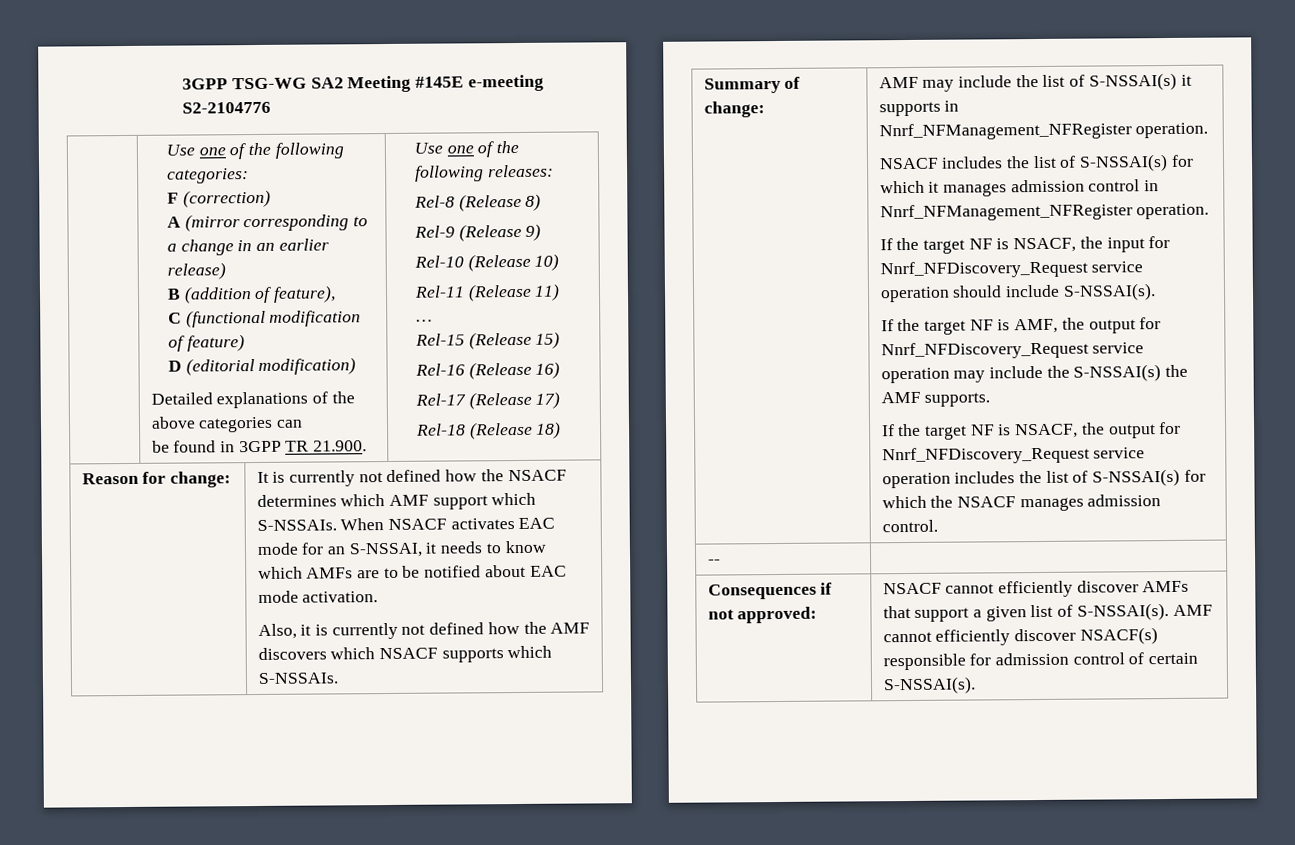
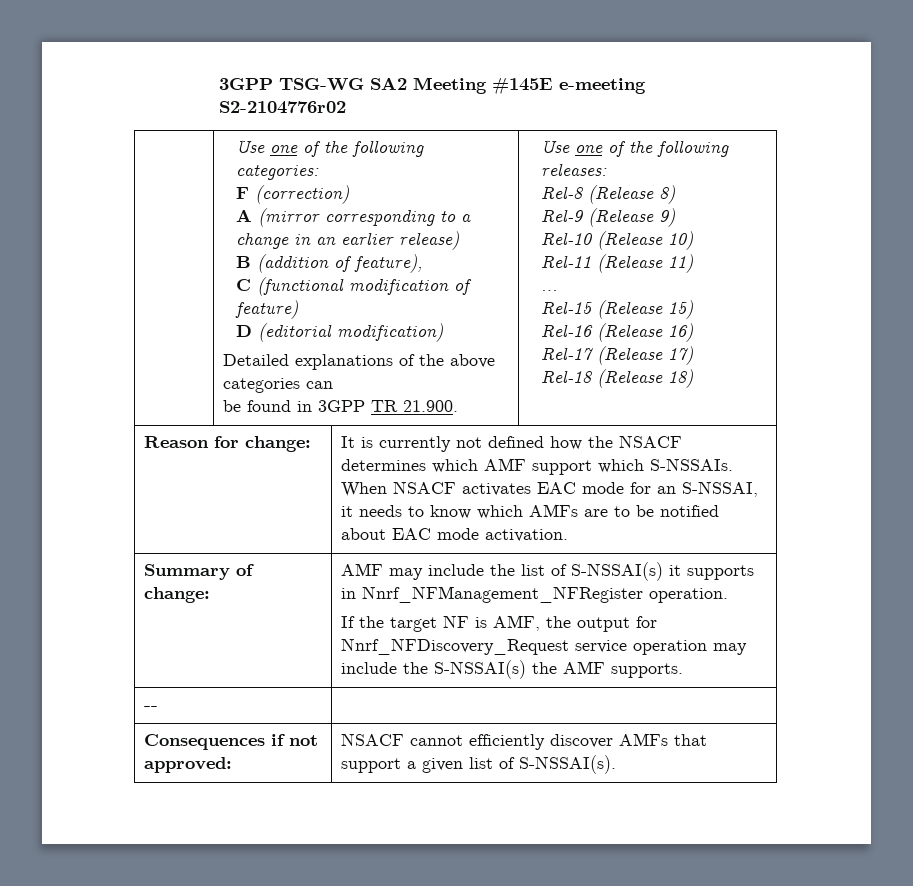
[182,101,272,114] S2-2104776 -> [219,101,347,114] S2-2104776r02
[257,621,591,640] [257,645,553,663] [257,672,338,684] // Also, it is currently not defined how the AMF discovers which NSACF supports which S-NSSAIs. -> (569, 535) none
[878,153,1194,172] [879,179,1160,197] [879,203,1210,222] [879,235,1171,254] [879,260,1144,279] [879,283,1156,303] // NSACF includes the list of S-NSSAI(s) for which it manages admission control in Nnrf_NFManagement_NFRegister operation. // If the target NF is NSACF, the input for Nnrf_NFDiscovery_Request service operation should include S-NSSAI(s). -> (729, 595) none
[881,421,1182,440] [881,446,1146,465] [881,468,1206,489] [881,494,1162,512] [881,519,938,533] // If the target NF is NSACF, the output for Nnrf_NFDiscovery_Request service operation includes the list of S-NSSAI(s) for which the NSACF manages admission control. -> (684, 670) none
[1172,604,1213,616] [882,627,1158,646] [882,652,1199,671] [882,676,976,695] AMF cannot efficiently discover NSACF(s) responsible for admission control of certain S-NSSAI(s). -> (617, 764) none

